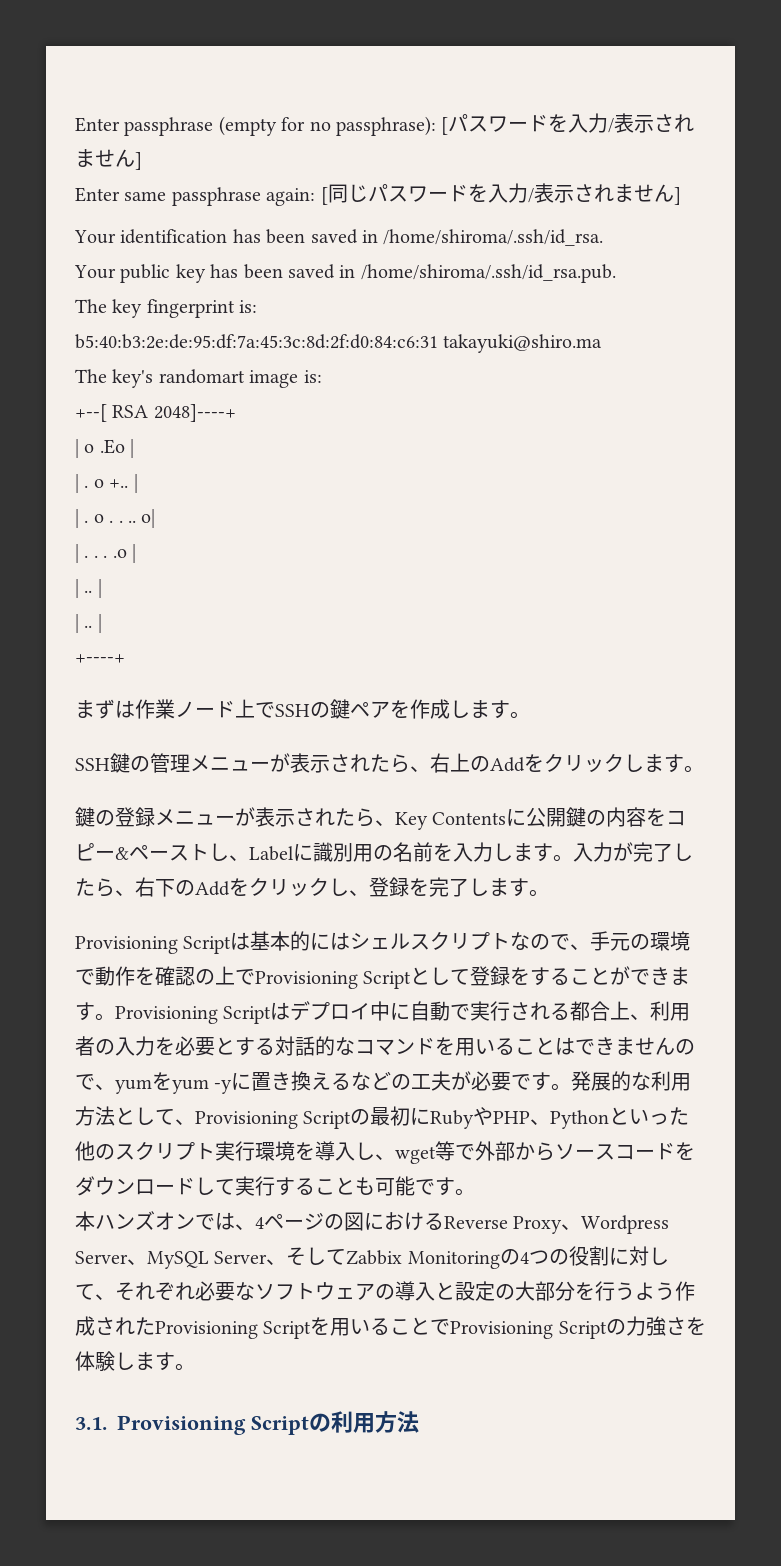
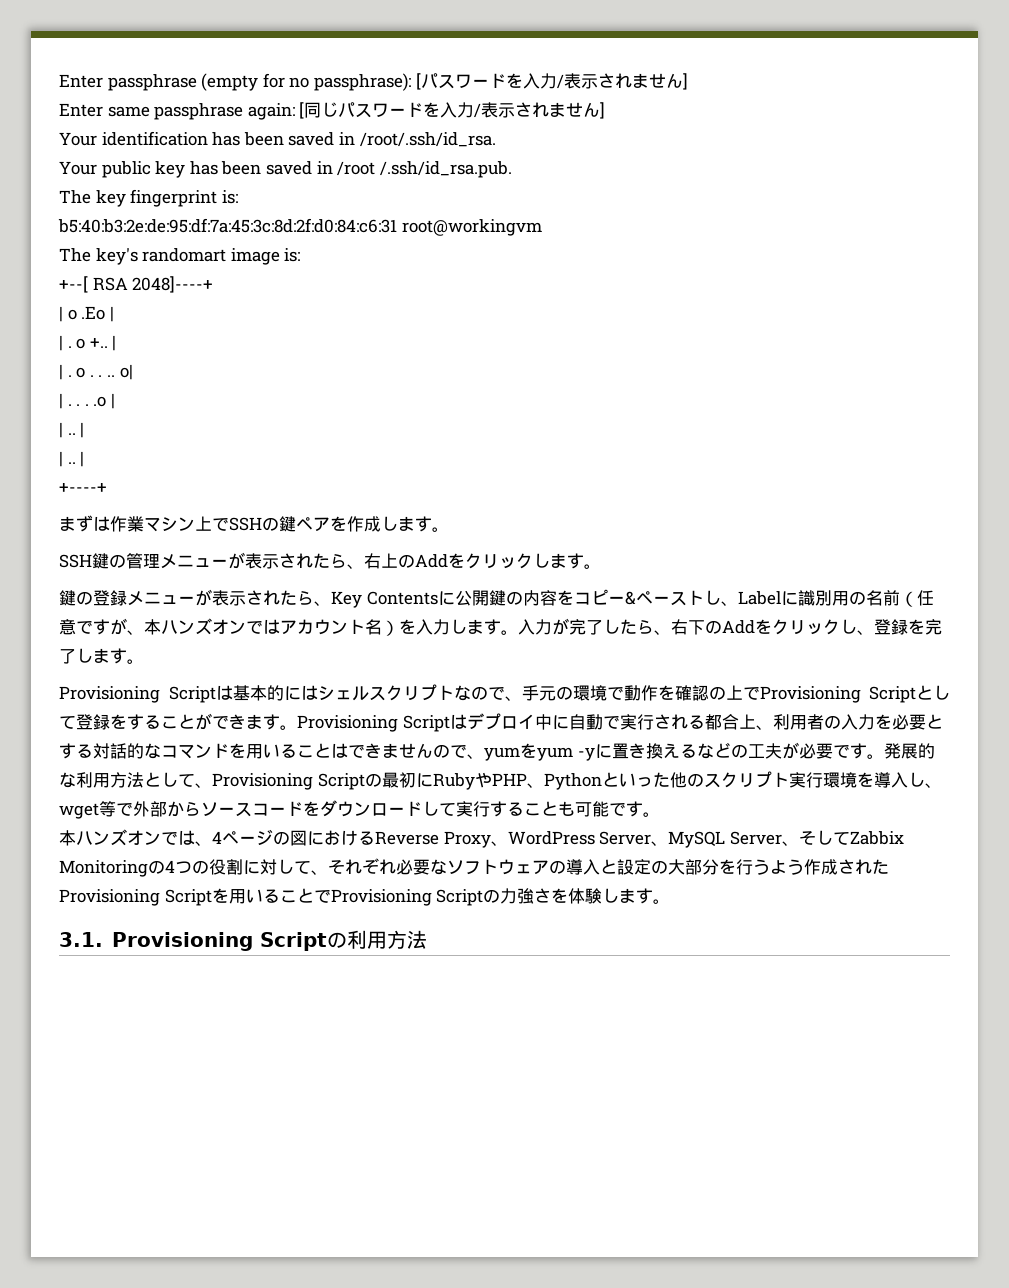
[383,229,604,246] /home/shiroma/.ssh/id_rsa. -> [359,132,496,147] /root/.ssh/id_rsa.
[360,264,616,283] /home/shiroma/.ssh/id_rsa.pub. -> [337,161,512,178] /root /.ssh/id_rsa.pub.
[443,334,603,353] takayuki@shiro.ma -> [401,219,542,236] root@workingvm
[175,701,235,718] ノード -> [144,517,195,532] マシン
(433, 852) none -> [899,590,934,607] [59,618,399,636] （任意ですが、本ハンズオンではアカウント名）
[581,1215,670,1234] Wordpress -> [507,831,595,845] WordPress

